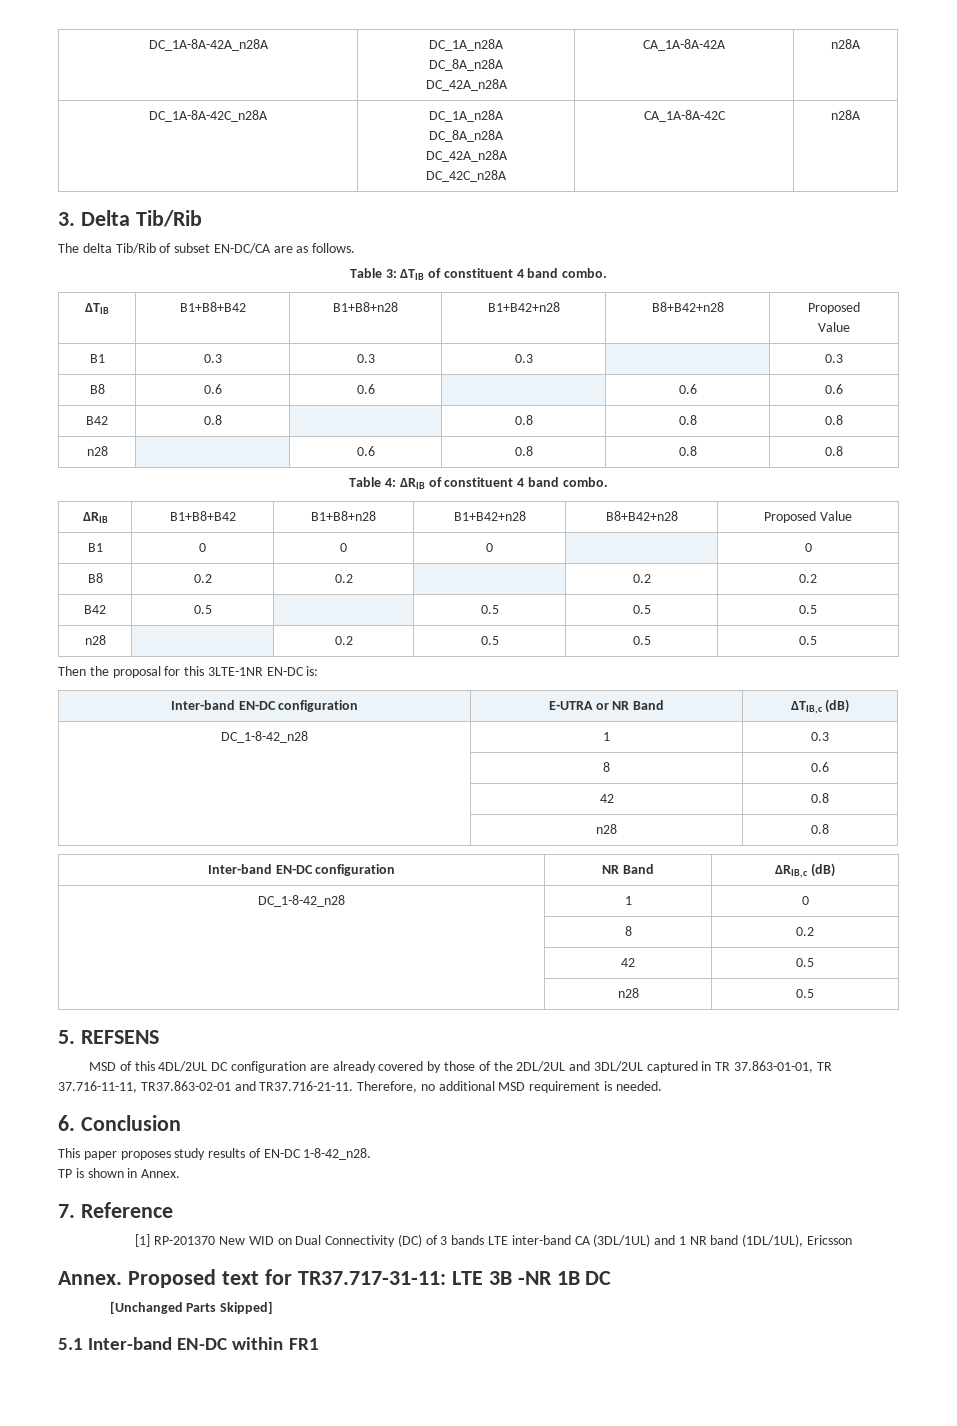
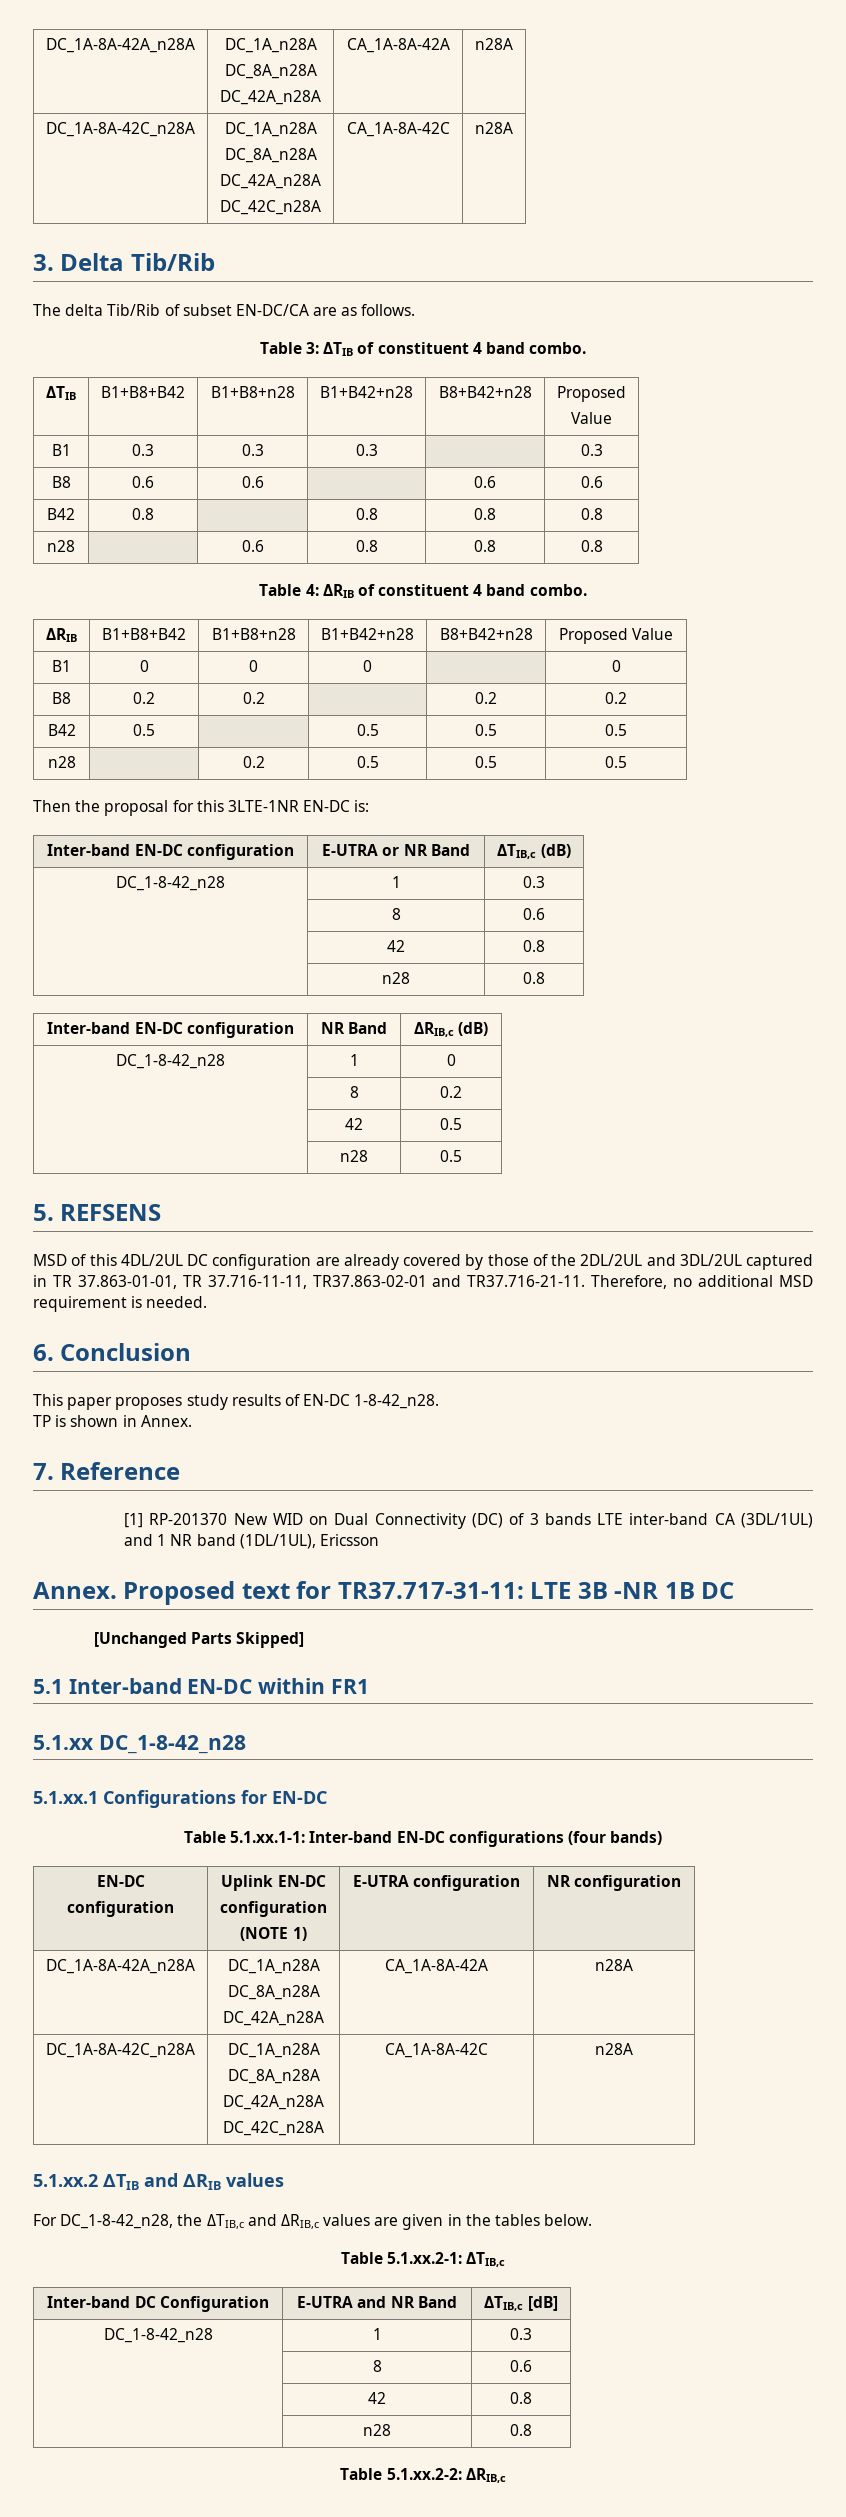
(319, 1344) none -> [33,1735,246,1754] [33,1790,327,1808] [183,1831,663,1847] [96,1875,145,1887] [67,1901,174,1917] [221,1875,326,1891] [220,1901,327,1917] [240,1927,307,1941] [352,1875,521,1891] [546,1875,682,1891] [46,1959,195,1974] [227,1959,320,1974] [227,1985,320,2000] [223,2011,324,2026] [385,1959,488,1974] [595,1959,633,1971] [46,2043,195,2058] [227,2043,320,2058] [227,2069,320,2084] [223,2095,324,2110] [223,2121,324,2136] [385,2043,488,2058] [595,2043,633,2055] [33,2173,284,2190] [33,2214,593,2230] [340,2252,506,2267] [47,2296,269,2312] [297,2296,457,2308] [484,2296,558,2311] [103,2328,213,2343] [372,2328,382,2340] [510,2328,532,2340] [372,2360,382,2372] [510,2360,532,2372] [368,2392,386,2404] [510,2392,532,2404] [363,2424,391,2436] [510,2424,532,2436] [340,2468,506,2483] // 5.1.xx DC_1-8-42_n28 // 5.1.xx.1 Configurations for EN-DC // Table 5.1.xx.1-1: Inter-band EN-DC configurations (four bands) // EN-DC // configuration | Uplink EN-DC // configuration // (NOTE 1) | E-UTRA configuration | NR configuration // DC_1A-8A-42A_n28A | DC_1A_n28A // DC_8A_n28A // DC_42A_n28A | CA_1A-8A-42A | n28A // DC_1A-8A-42C_n28A | DC_1A_n28A // DC_8A_n28A // DC_42A_n28A // DC_42C_n28A | CA_1A-8A-42C | n28A // 5.1.xx.2 ∆TIB and ∆RIB values // For DC_1-8-42_n28, the ΔTIB,c and ΔRIB,c values are given in the tables below. // Table 5.1.xx.2-1: ΔTIB,c // Inter-band DC Configuration | E-UTRA and NR Band | ΔTIB,c [dB] // DC_1-8-42_n28 | 1 | 0.3 // | 8 | 0.6 // | 42 | 0.8 // | n28 | 0.8 // Table 5.1.xx.2-2: ΔRIB,c

